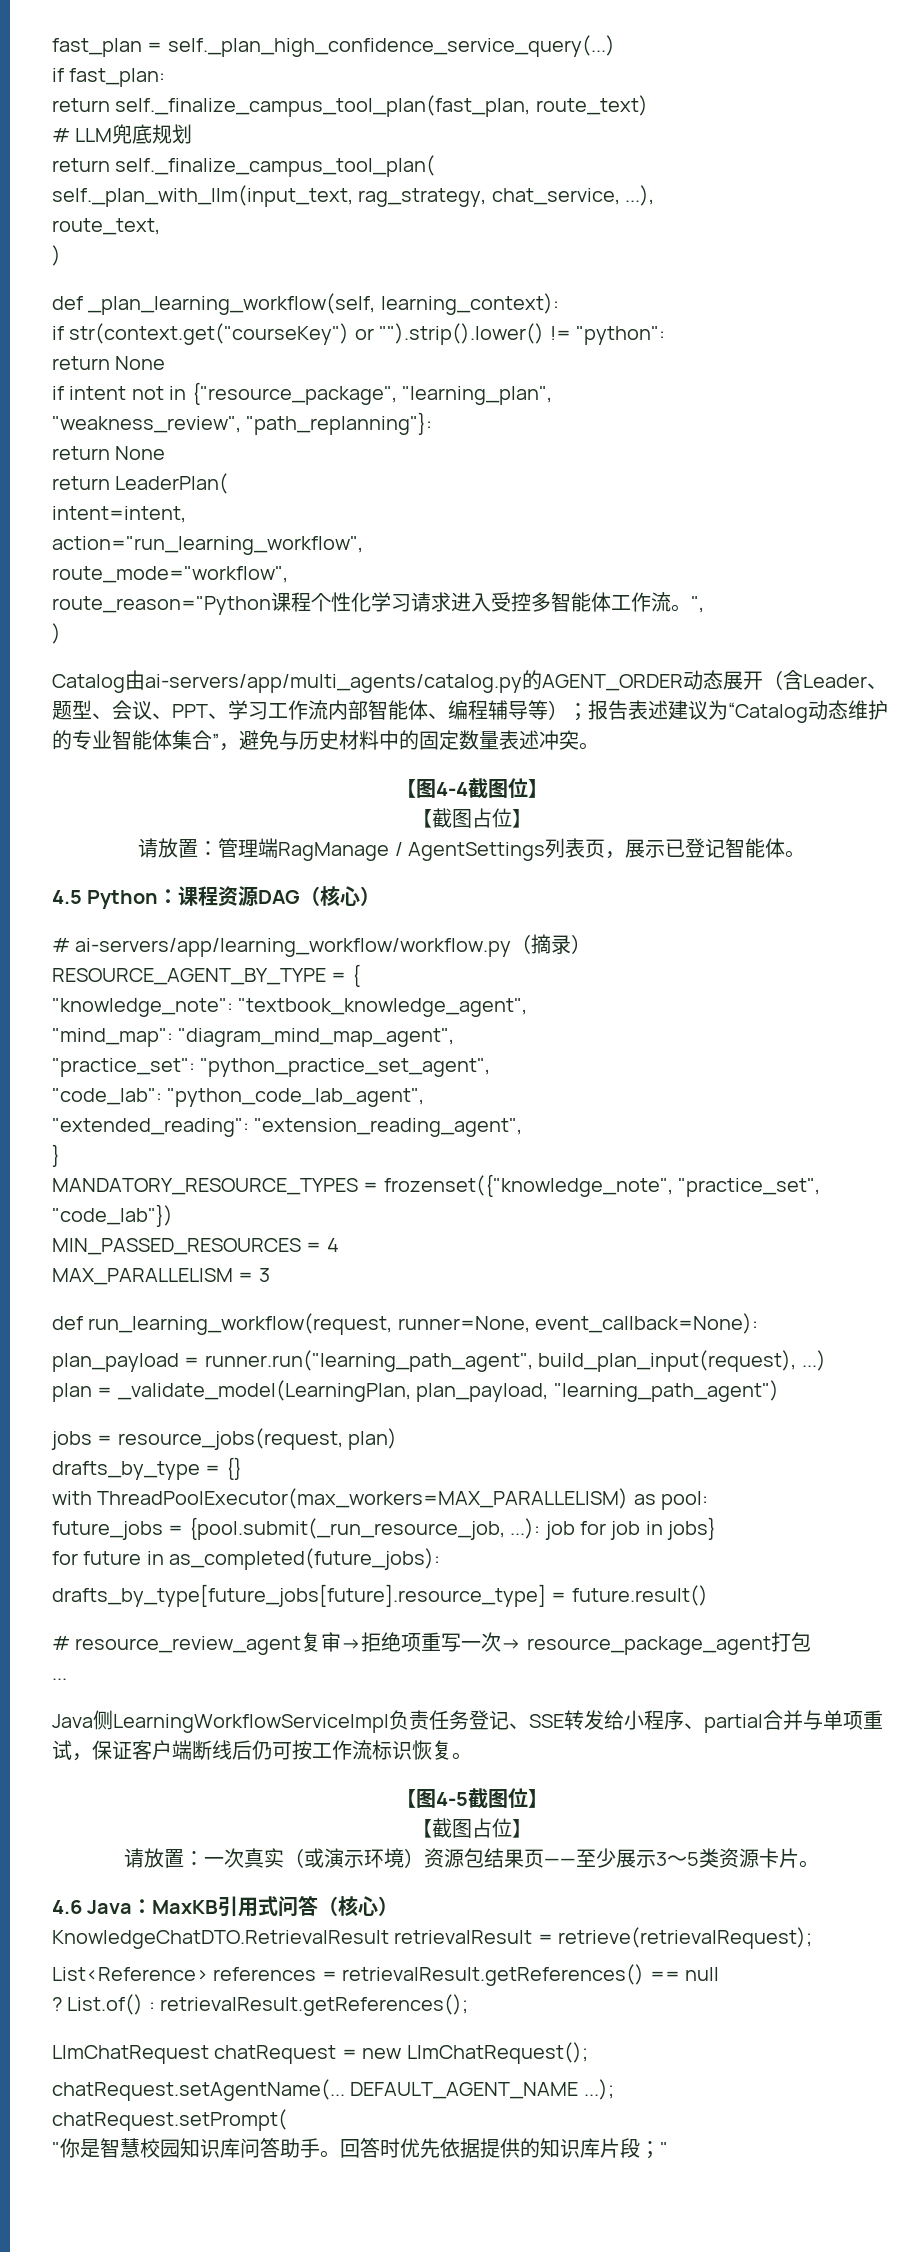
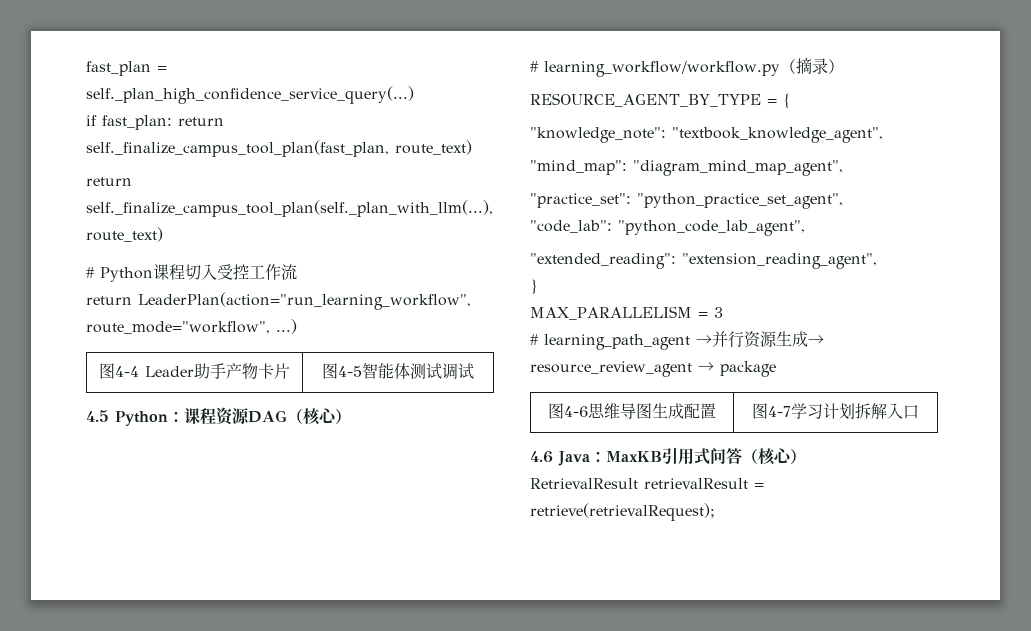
(166, 77) // -> (172, 122) none
[52,124,193,144] [52,155,436,177] [52,185,655,207] [52,218,160,235] [52,245,61,266] [52,293,559,315] [52,323,665,345] [52,356,166,370] [52,382,552,405] [52,412,433,435] [52,446,166,460] [52,473,229,494] [52,506,186,523] [52,536,363,555] [52,566,288,583] [52,592,704,615] [52,623,61,644] [52,670,887,693] [52,700,888,723] [52,730,599,751] [395,778,548,798] [411,808,532,828] [138,838,805,861] # LLM兜底规划 // return self._finalize_campus_tool_plan( // self._plan_with_llm(input_text, rag_strategy, chat_service, ...), // route_text, // ) // def _plan_learning_workflow(self, learning_context): // if str(context.get("courseKey") or "").strip().lower() != "python": // return None // if intent not in {"resource_package", "learning_plan", // "weakness_review", "path_replanning"}: // return None // return LeaderPlan( // intent=intent, // action="run_learning_workflow", // route_mode="workflow", // route_reason="Python课程个性化学习请求进入受控多智能体工作流。", // ) // Catalog由ai-servers/app/multi_agents/catalog.py的AGENT_ORDER动态展开（含Leader、题型、会议、PPT、学习工作流内部智能体、编程辅导等）；报告表述建议为“Catalog动态维护的专业智能体集合”，避免与历史材料中的固定数量表述冲突。 // 【图4-4截图位】 // 【截图占位】 // 请放置：管理端RagManage / AgentSettings列表页，展示已登记智能体。 -> [86,177,132,186] [86,200,493,217] [86,227,163,242] [86,264,297,282] [86,292,471,310] [86,319,297,334] [99,363,290,380] [322,363,474,380] return self._finalize_campus_tool_plan(self._plan_with_llm(...), route_text) // # Python课程切入受控工作流 // return LeaderPlan(action="run_learning_workflow", route_mode="workflow", ...) // 图4-4 Leader助手产物卡片 | 图4-5智能体测试调试
[75,938,512,957] ai-servers/app/learning_workflow/workflow.py -> [544,61,780,77] learning_workflow/workflow.py
[52,1174,821,1197] [52,1204,173,1227] [52,1238,339,1255] [52,1268,270,1285] [52,1313,759,1335] [52,1350,826,1372] [52,1380,779,1402] [51,1428,398,1450] [52,1457,242,1480] [52,1488,709,1510] [52,1517,717,1540] [52,1548,441,1570] [52,1584,708,1607] [52,1632,811,1655] [52,1678,67,1680] [52,1710,883,1733] [52,1740,472,1761] [395,1788,548,1808] [411,1818,532,1838] [124,1848,819,1868] MANDATORY_RESOURCE_TYPES = frozenset({"knowledge_note", "practice_set", "code_lab"}) // MIN_PASSED_RESOURCES = 4 // MAX_PARALLELISM = 3 // def run_learning_workflow(request, runner=None, event_callback=None): // plan_payload = runner.run("learning_path_agent", build_plan_input(request), ...) // plan = _validate_model(LearningPlan, plan_payload, "learning_path_agent") // jobs = resource_jobs(request, plan) // drafts_by_type = {} // with ThreadPoolExecutor(max_workers=MAX_PARALLELISM) as pool: // future_jobs = {pool.submit(_run_resource_job, ...): job for job in jobs} // for future in as_completed(future_jobs): // drafts_by_type[future_jobs[future].resource_type] = future.result() // # resource_review_agent复审→拒绝项重写一次→ resource_package_agent打包 // ... // Java侧LearningWorkflowServiceImpl负责任务登记、SSE转发给小程序、partial合并与单项重试，保证客户端断线后仍可按工作流标识恢复。 // 【图4-5截图位】 // 【截图占位】 // 请放置：一次真实（或演示环境）资源包结果页——至少展示3～5类资源卡片。 -> [530,306,723,320] [530,331,824,350] [530,361,776,377] [548,403,716,419] [752,403,919,420] MAX_PARALLELISM = 3 // # learning_path_agent →并行资源生成→ resource_review_agent → package // 图4-6思维导图生成配置 | 图4-7学习计划拆解入口
[52,1930,389,1949] KnowledgeChatDTO.RetrievalResult -> [530,478,638,489] RetrievalResult
[52,1964,719,1986] [52,1994,469,2016] [52,2042,588,2064] [52,2079,614,2101] [52,2109,287,2131] [52,2138,668,2159] // List<Reference> references = retrievalResult.getReferences() == null // ? List.of() : retrievalResult.getReferences(); // LlmChatRequest chatRequest = new LlmChatRequest(); // chatRequest.setAgentName(... DEFAULT_AGENT_NAME ...); // chatRequest.setPrompt( // "你是智慧校园知识库问答助手。回答时优先依据提供的知识库片段；" -> (715, 512) none

